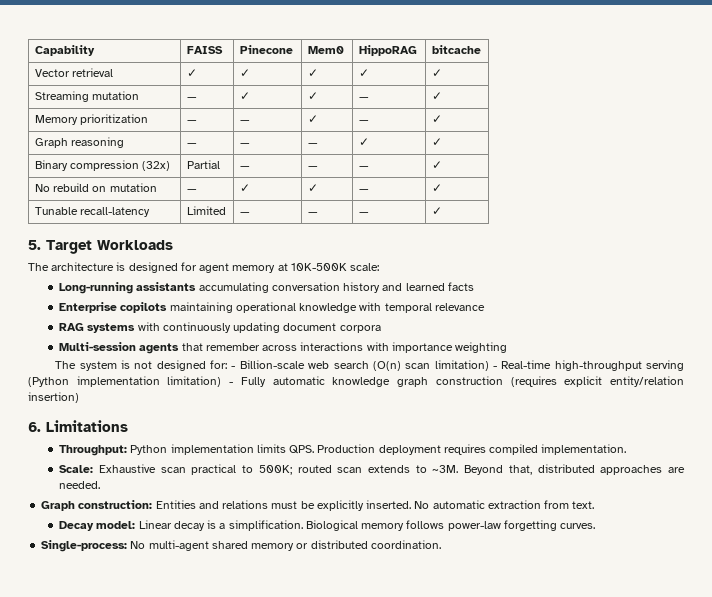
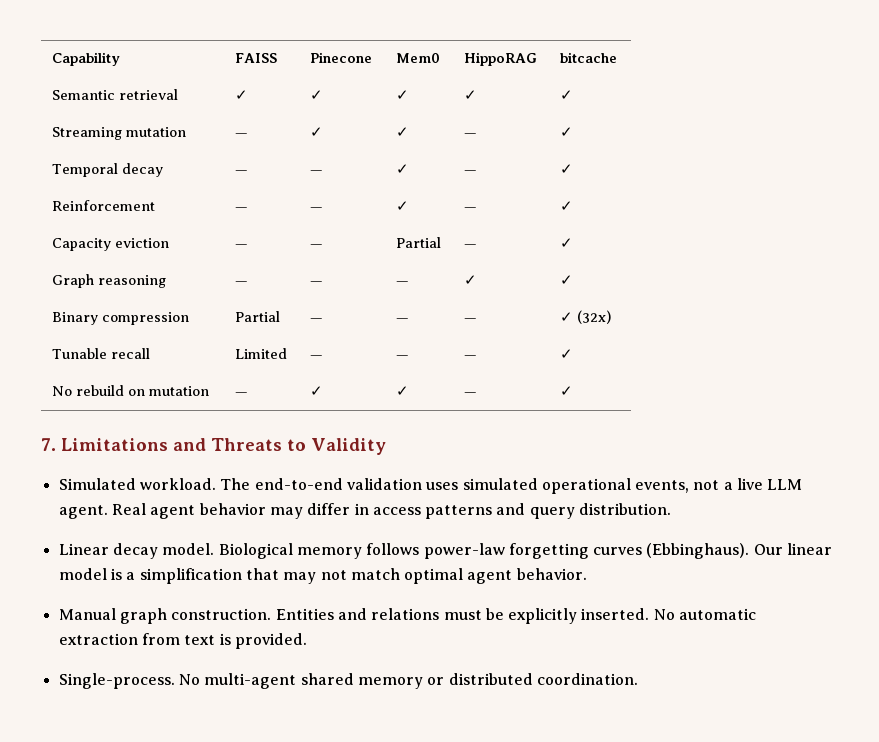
[34,69,70,77] Vector -> [52,90,116,100] Semantic
[34,114,149,125] [186,120,197,123] [239,120,250,123] [307,115,318,123] [358,120,369,123] [431,115,442,123] Memory prioritization | — | — | ✓ | — | ✓ -> [52,163,164,177] [235,170,248,174] [310,170,323,174] [396,164,410,174] [464,170,477,174] [560,164,574,174] [52,200,156,211] [235,207,248,211] [310,207,323,211] [396,201,410,211] [464,207,477,211] [560,201,574,211] [52,238,170,251] [235,244,248,248] [310,244,323,248] [396,237,442,248] [464,244,477,248] [560,238,574,248] Temporal decay | — | — | ✓ | — | ✓ // Reinforcement | — | — | ✓ | — | ✓ // Capacity eviction | — | — | Partial | — | ✓
[142,161,171,171] (32x) -> (190, 318) none
(369, 167) none -> [560,310,612,324] [52,348,151,359] [235,348,288,359] [310,355,323,359] [396,355,409,359] [464,355,477,359] | ✓ (32x) // Tunable recall | Limited | — | — | —
[34,207,151,217] [186,206,226,215] [239,212,250,215] [307,212,318,215] [358,212,369,215] [431,207,442,215] [28,240,173,254] [28,262,380,273] [59,282,474,294] [59,302,485,313] [59,322,381,333] [59,342,508,354] [55,360,684,371] [28,376,685,387] [28,392,79,403] [28,420,128,432] [59,444,627,456] [59,464,686,475] [59,481,101,489] [41,500,153,511] // Tunable recall-latency | Limited | — | — | — | ✓ // 5. Target Workloads // The architecture is designed for agent memory at 10K-500K scale: // Long-running assistants accumulating conversation history and learned facts // Enterprise copilots maintaining operational knowledge with temporal relevance // RAG systems with continuously updating document corpora // Multi-session agents that remember across interactions with importance weighting // The system is not designed for: - Billion-scale web search (O(n) scan limitation) - Real-time high-throughput serving (Python implementation limitation) - Fully automatic knowledge graph construction (requires explicit entity/relation insertion) // 6. Limitations // Throughput: Python implementation limits QPS. Production deployment requires compiled implementation. // Scale: Exhaustive scan practical to 500K; routed scan extends to ~3M. Beyond that, distributed approaches are needed. // Graph construction: -> [41,438,386,455] [58,478,803,494] [58,503,672,519] [58,543,833,559] [58,568,587,584] [58,608,272,624] // 7. Limitations and Threats to Validity // Simulated workload. The end-to-end validation uses simulated operational events, not a live LLM agent. Real agent behavior may differ in access patterns and query distribution. // Linear decay model. Biological memory follows power-law forgetting curves (Ebbinghaus). Our linear model is a simplification that may not match optimal agent behavior. // Manual graph construction.
[572,501,595,509] [59,520,596,531] [41,540,128,552] text. // Decay model: Linear decay is a simplification. Biological memory follows power-law forgetting curves. // Single-process: -> [184,633,307,649] [58,673,175,689] text is provided. // Single-process.

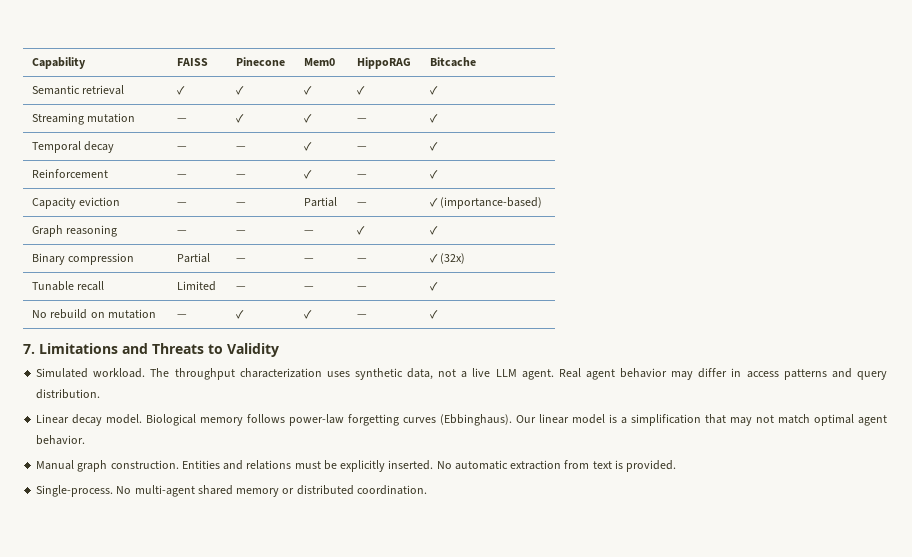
[560,52,618,63] bitcache -> [430,57,477,67] Bitcache
(574, 243) none -> [440,197,543,209] (importance-based)
[254,478,690,494] end-to-end validation uses simulated operational events, -> [174,368,434,380] throughput characterization uses synthetic data,

